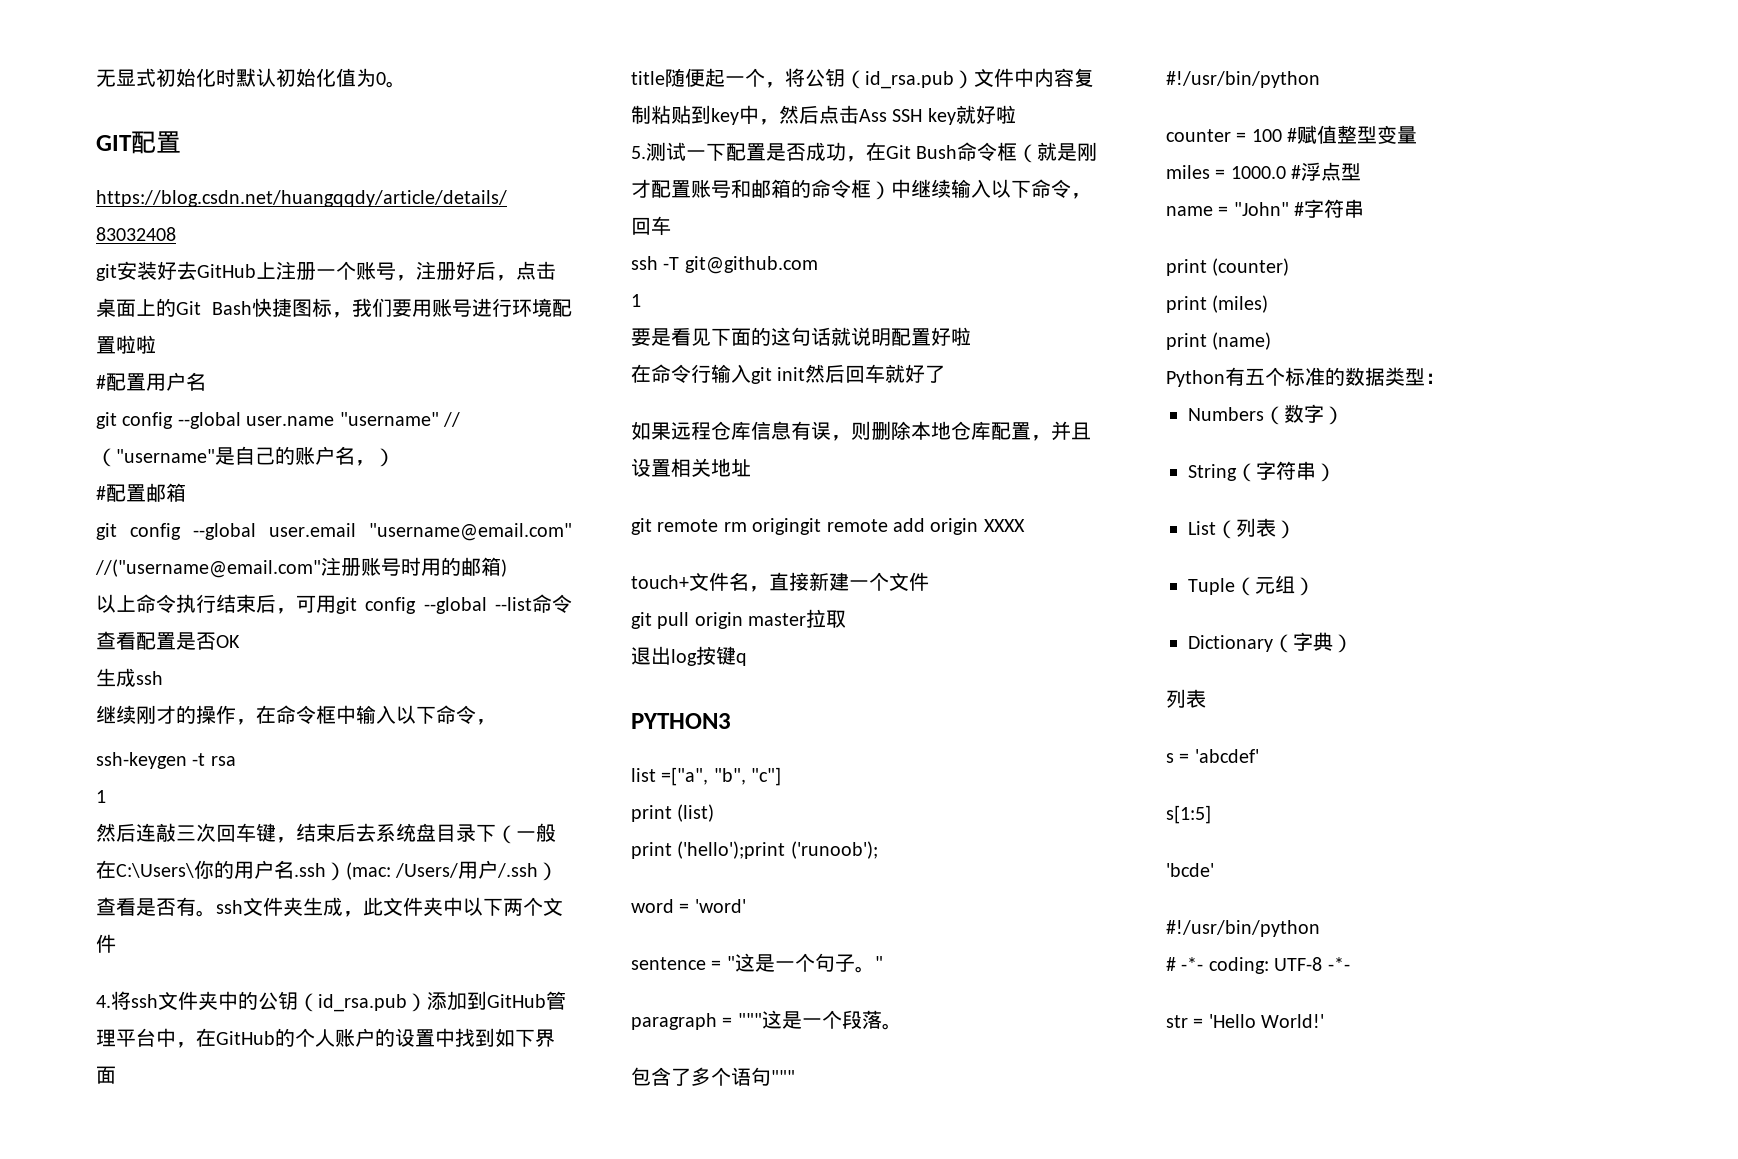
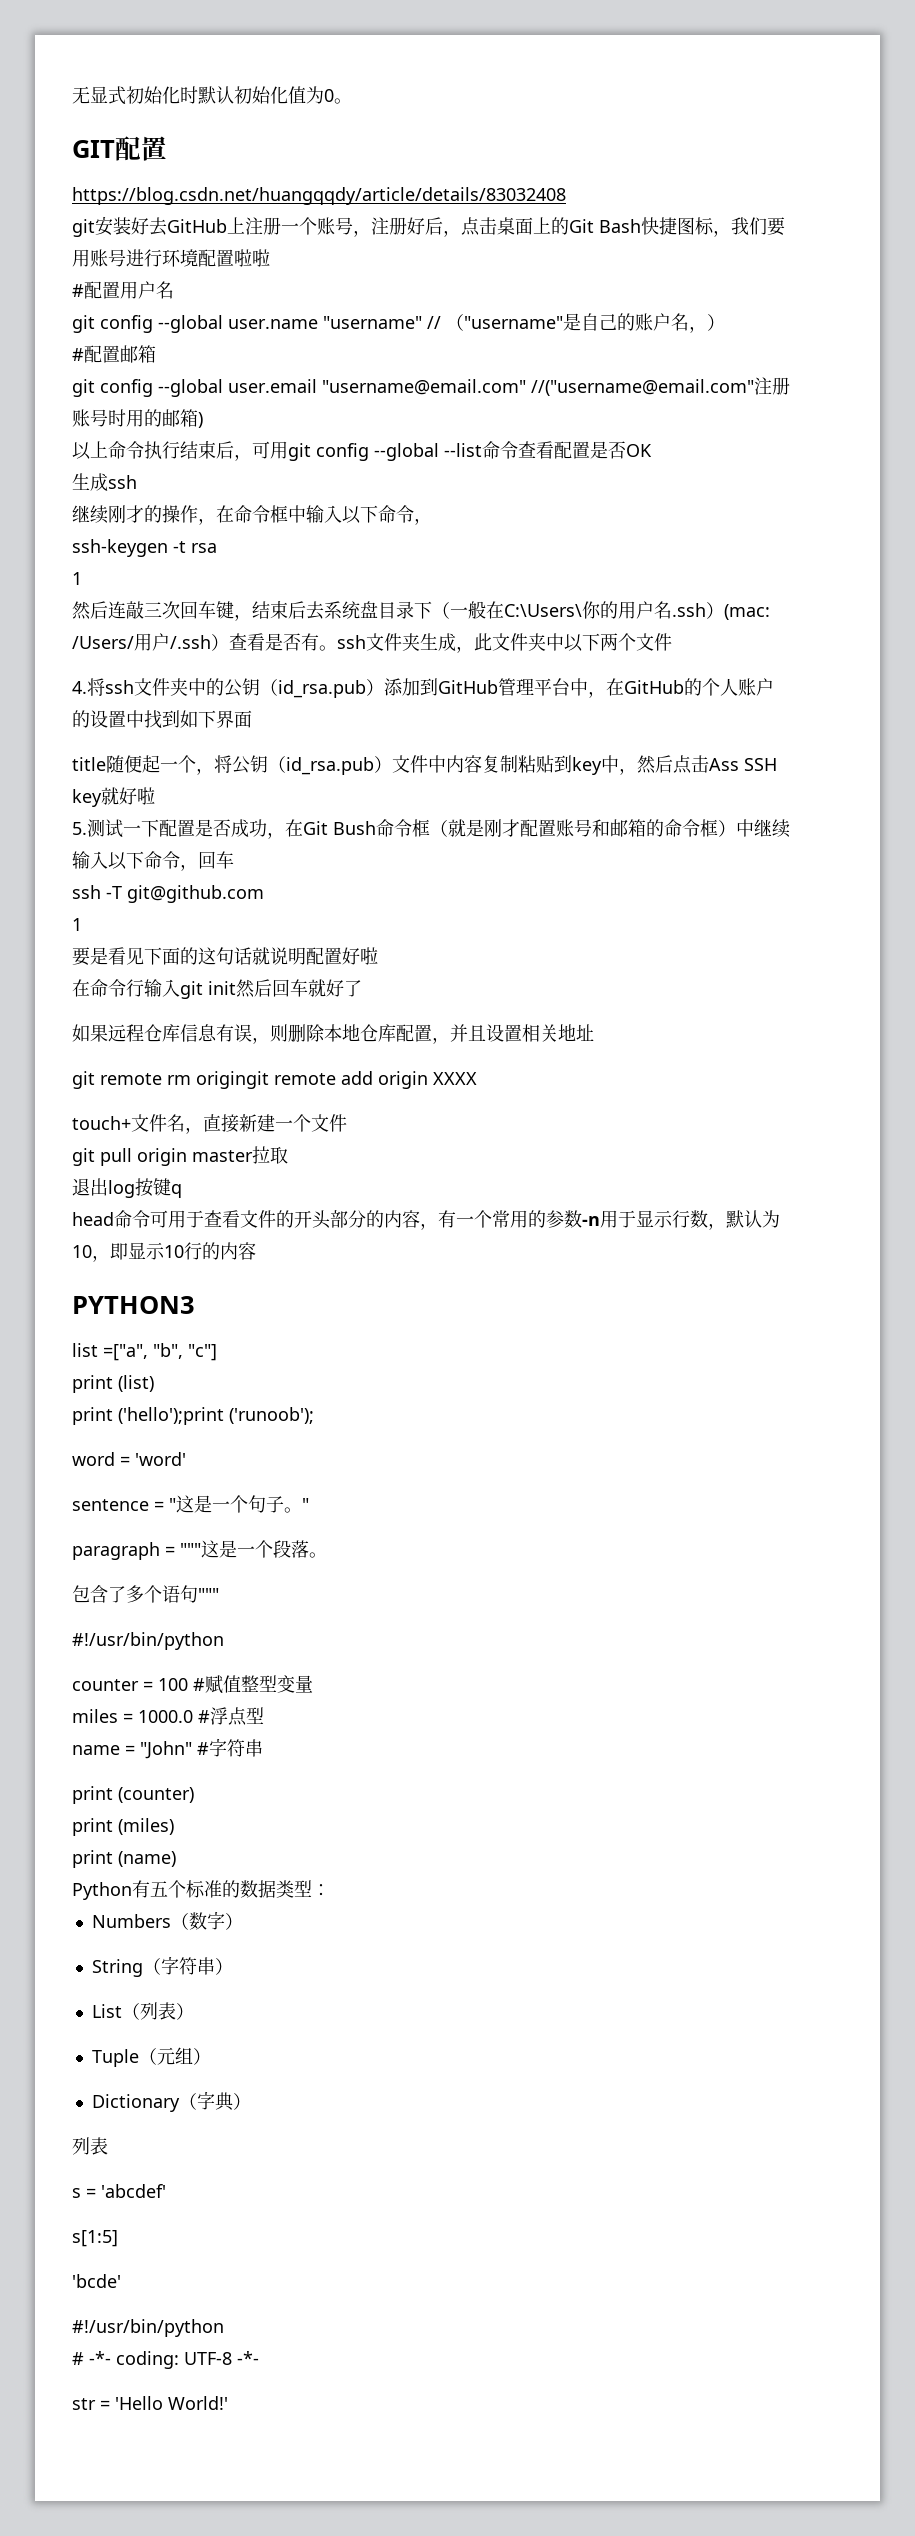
(747, 659) none -> [72,1210,780,1230] [72,1242,256,1262] // head命令可用于查看文件的开头部分的内容，有一个常用的参数-n用于显示行数，默认为10，即显示10行的内容

